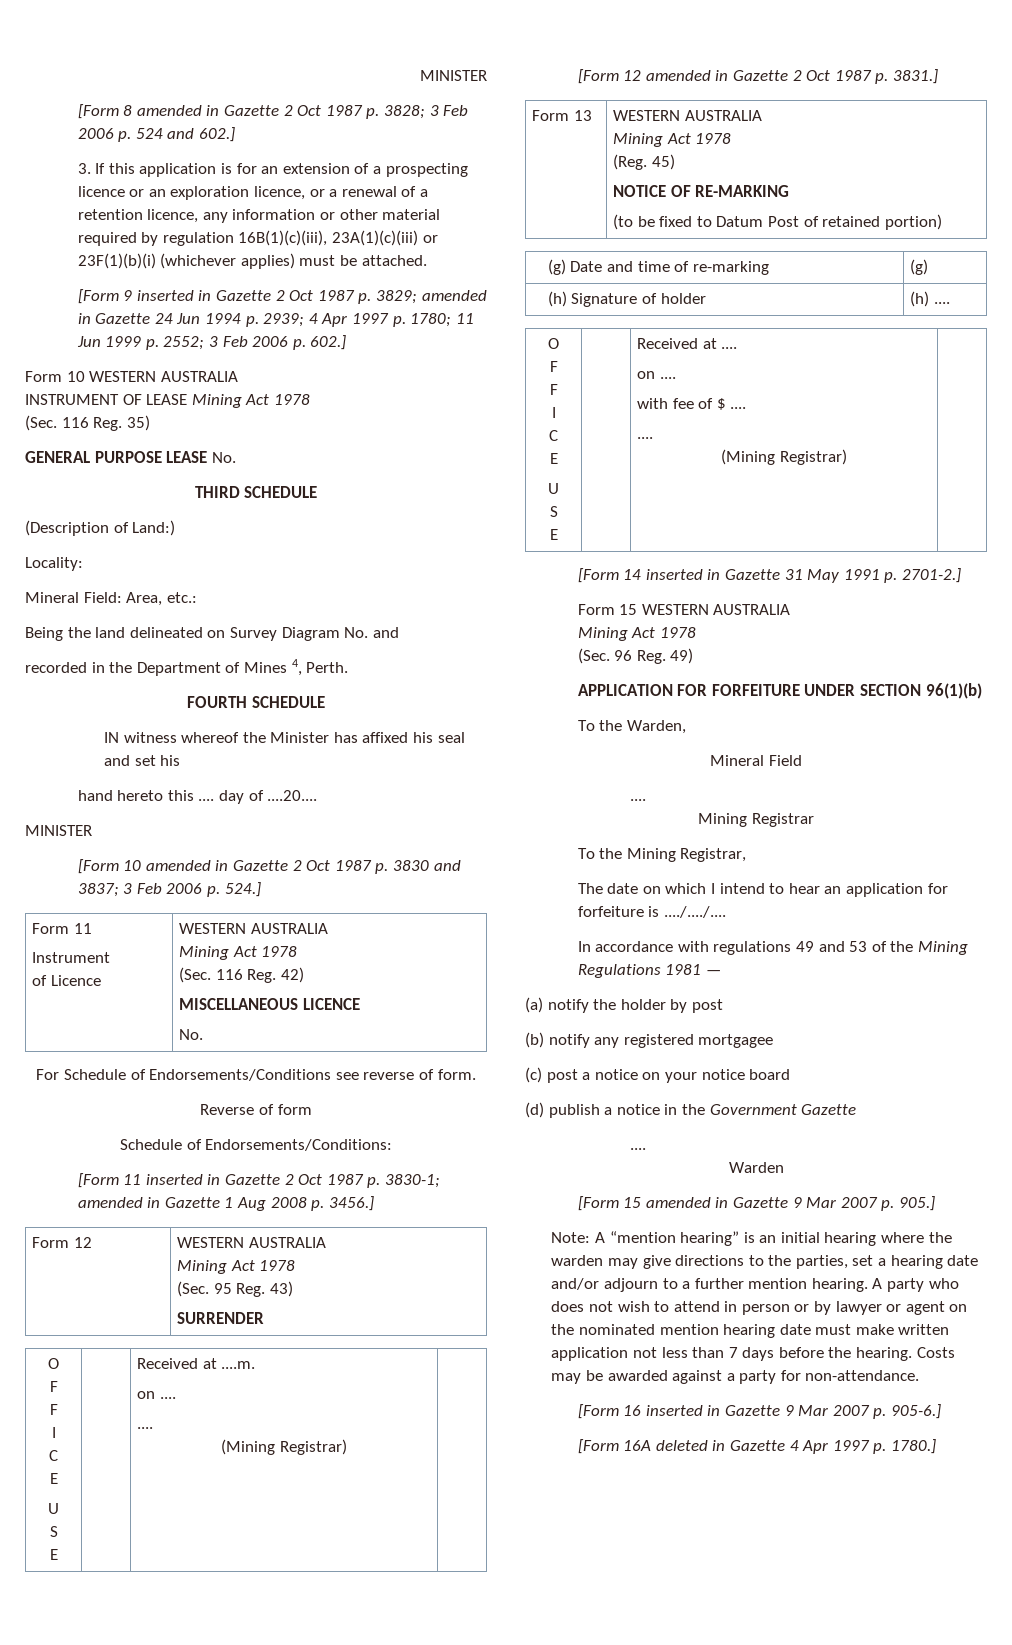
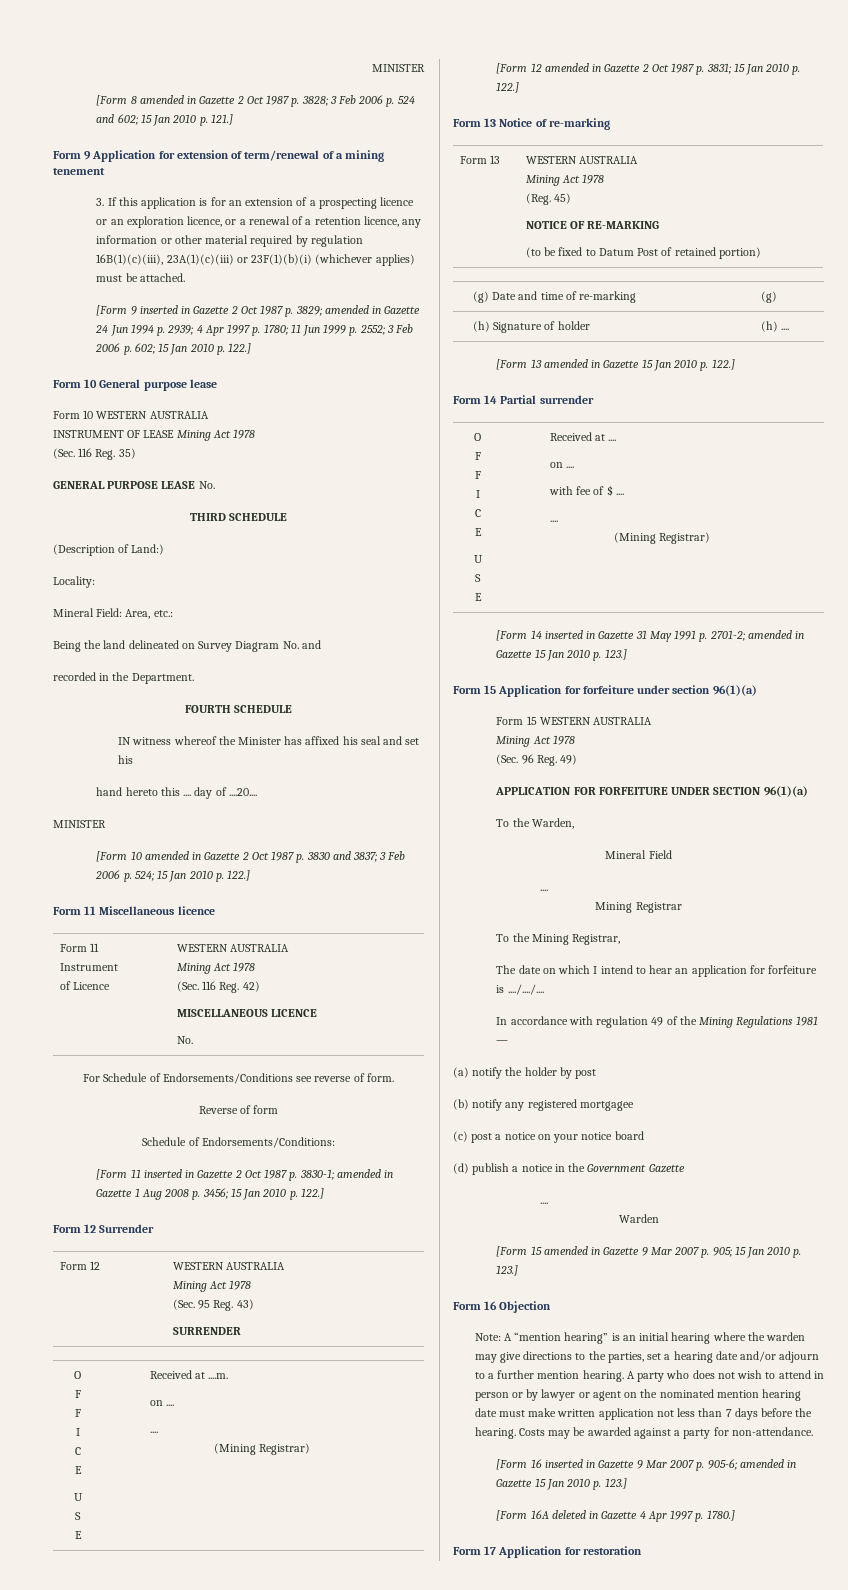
[198,127,235,142] 602.] -> [117,114,233,126] [53,150,385,162] [53,168,105,175] 602; 15 Jan 2010 p. 121.] // Form 9 Application for extension of term/renewal of a mining tenement
[310,335,347,350] 602.] -> [134,343,252,355] [53,379,217,391] 602; 15 Jan 2010 p. 122.] // Form 10 General purpose lease
[136,659,349,676] Department of Mines 4, Perth. -> [131,673,194,684] Department.
[224,882,261,897] 524.] -> [134,870,251,882] [53,906,215,915] 524; 15 Jan 2010 p. 122.] // Form 11 Miscellaneous licence
[328,1196,374,1211] 3456.] -> [202,1188,324,1200] [53,1224,155,1233] 3456; 15 Jan 2010 p. 122.] // Form 12 Surrender
[892,69,938,84] 3831.] -> [706,63,801,75] [496,82,520,93] [453,118,610,130] 3831; 15 Jan 2010 p. 122.] // Form 13 Notice of re-marking
(950, 303) none -> [496,359,735,371] [453,395,594,404] // [Form 13 amended in Gazette 15 Jan 2010 p. 122.] // Form 14 Partial surrender
[901,568,961,583] 2701-2.] -> [709,630,804,641] [496,649,627,661] [453,685,757,697] 2701-2; amended in Gazette 15 Jan 2010 p. 123.] // Form 15 Application for forfeiture under section 96(1)(a)
[925,683,982,699] 96(1)(b) -> [763,786,808,797] 96(1)(a)
[713,941,868,955] regulations 49 and 53 -> [596,1016,664,1028] regulation 49
[898,1196,935,1211] 905.] -> [712,1246,802,1258] [496,1265,519,1276] [453,1301,552,1313] 905; 15 Jan 2010 p. 123.] // Form 16 Objection
[890,1404,941,1419] 905-6.] -> [707,1459,796,1470] [496,1478,627,1490] 905-6; amended in Gazette 15 Jan 2010 p. 123.]
(936, 1446) none -> [453,1546,642,1558] // Form 17 Application for restoration

